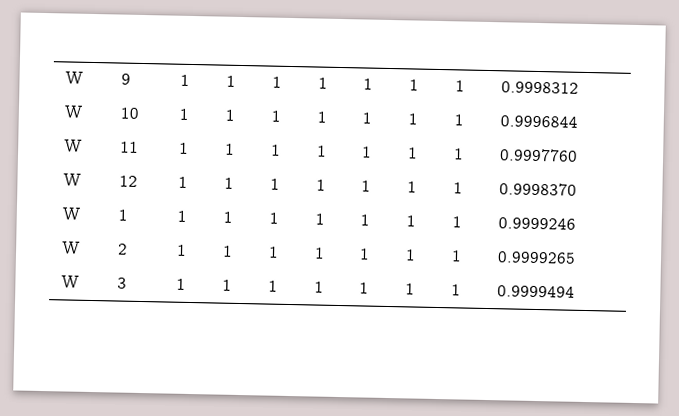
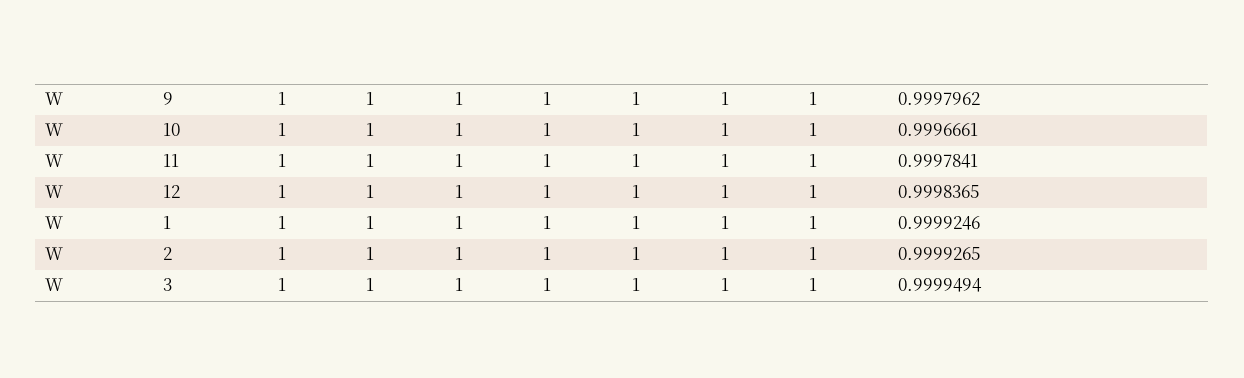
[500,81,579,94] 0.9998312 -> [897,92,980,105] 0.9997962
[499,115,578,128] 0.9996844 -> [897,123,978,136] 0.9996661
[498,148,578,162] 0.9997760 -> [897,154,978,168] 0.9997841
[498,182,577,196] 0.9998370 -> [897,185,979,198] 0.9998365

